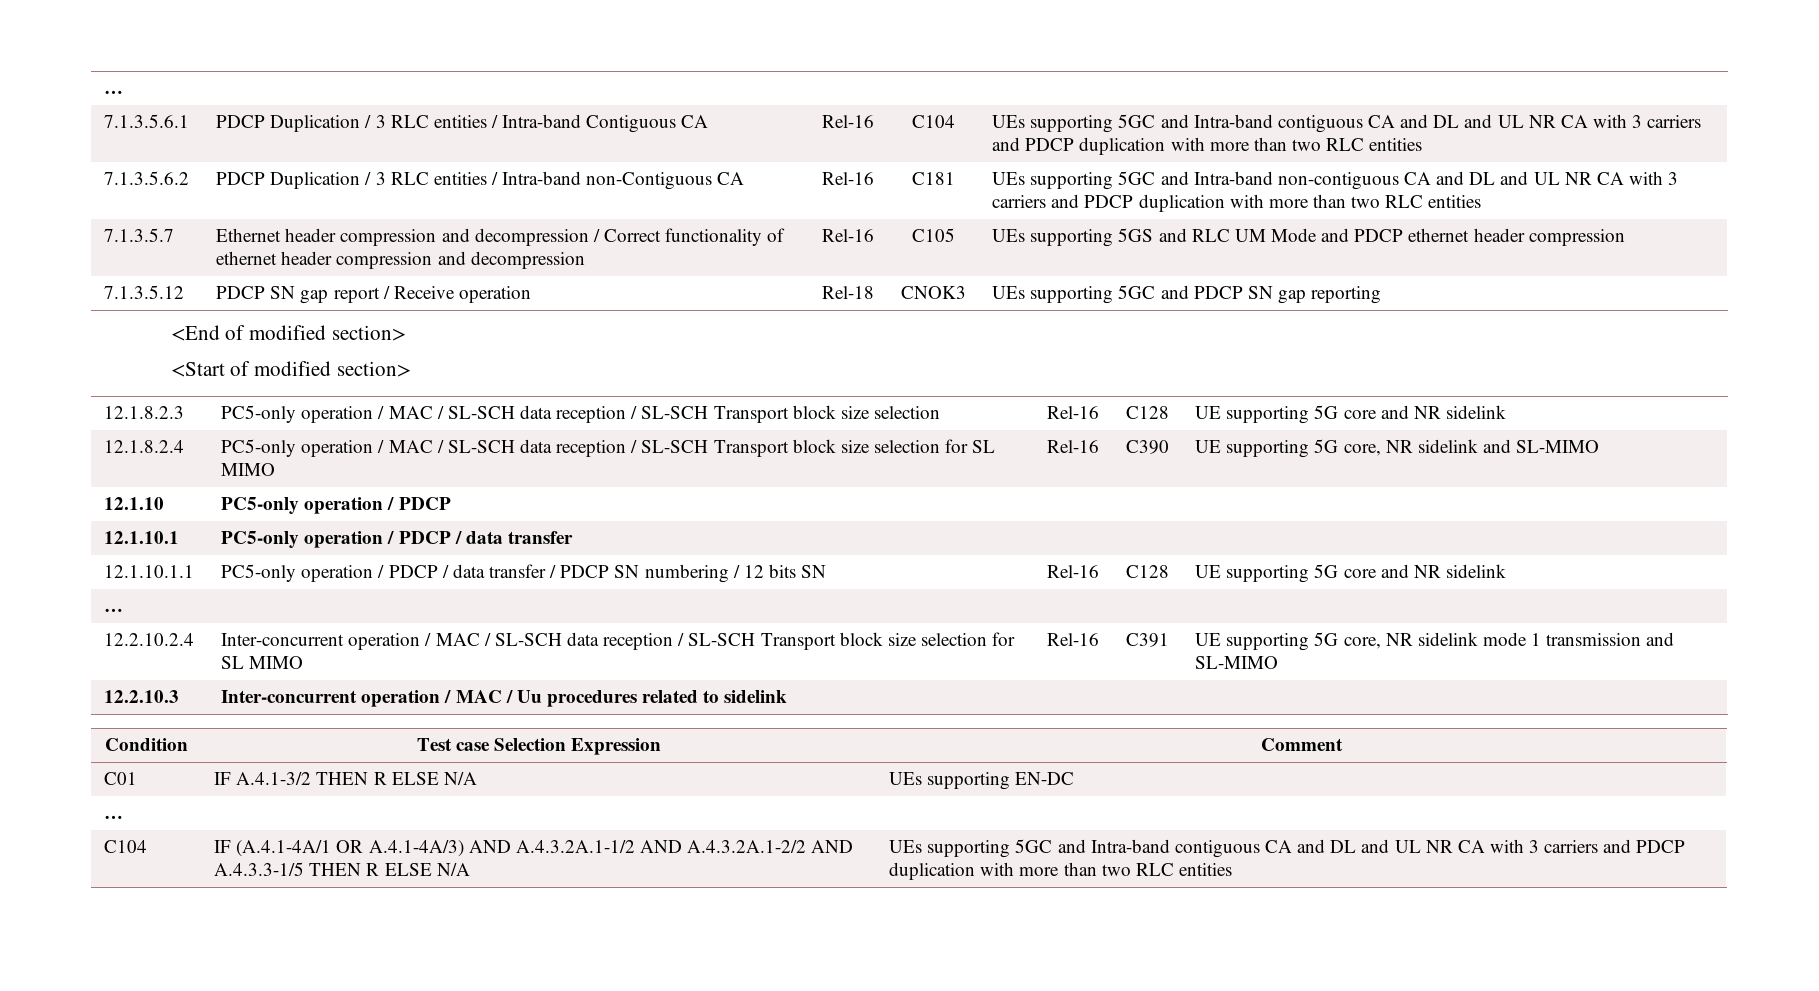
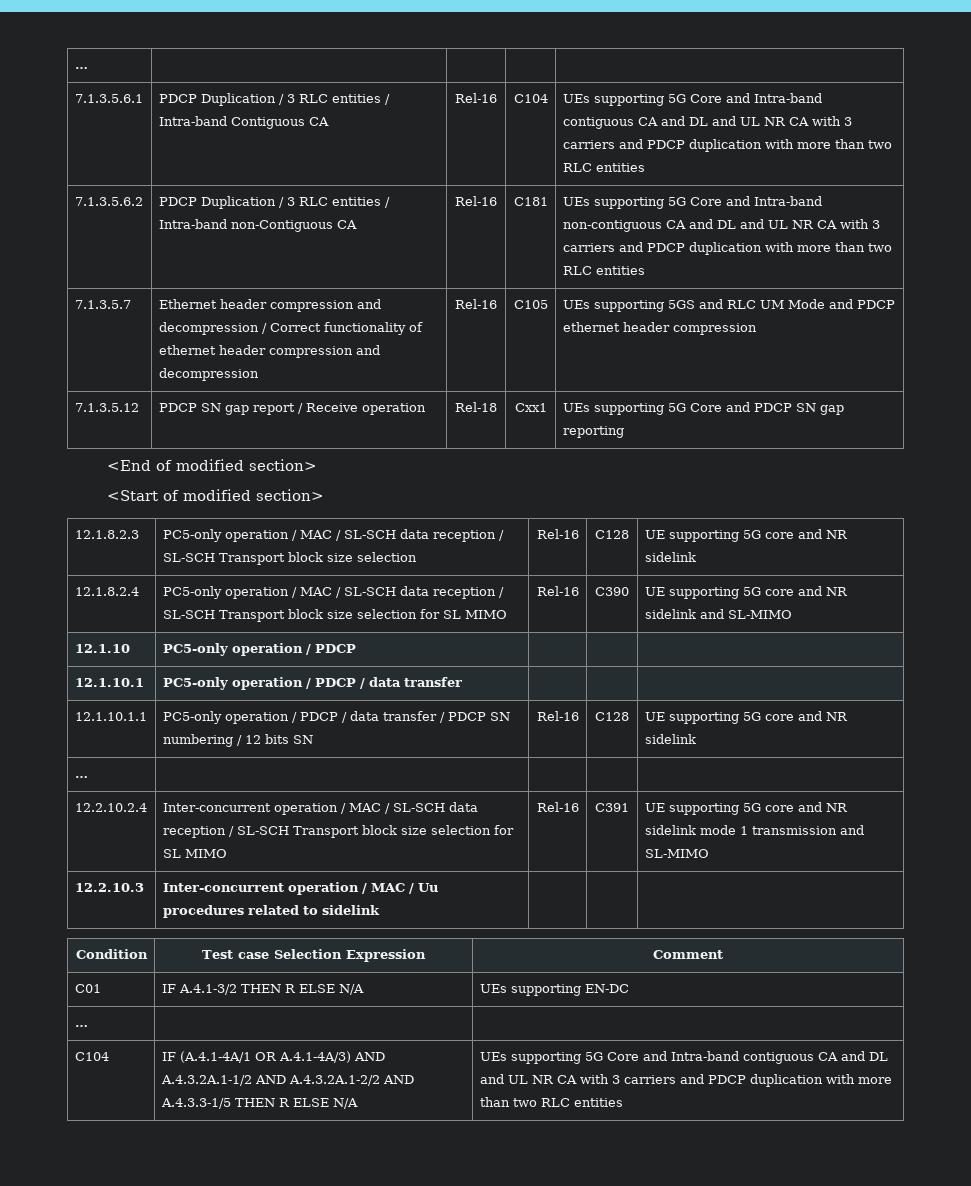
[1118,114,1156,128] 5GC -> [667,94,722,103] 5G Core
[1118,171,1156,185] 5GC -> [667,197,722,206] 5G Core
[901,286,966,299] [992,285,1156,304] CNOK3 | UEs supporting 5GC -> [514,403,547,412] [562,403,722,415] Cxx1 | UEs supporting 5G Core
[1343,444,1381,456] core, -> [764,586,822,596] core and
[1343,637,1381,649] core, -> [764,802,822,812] core and
[1015,839,1053,853] 5GC -> [584,1052,639,1061] 5G Core

